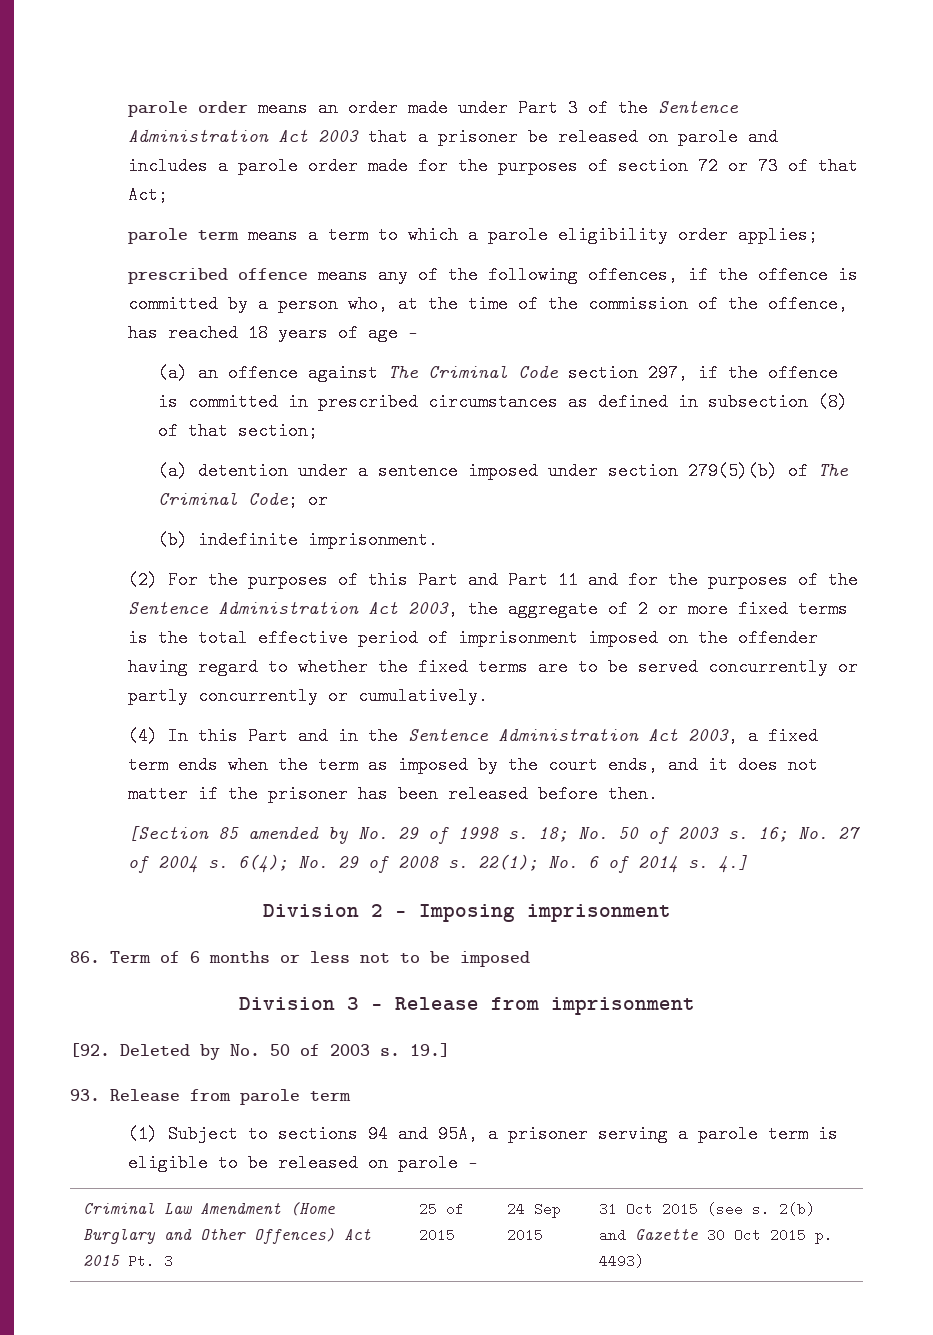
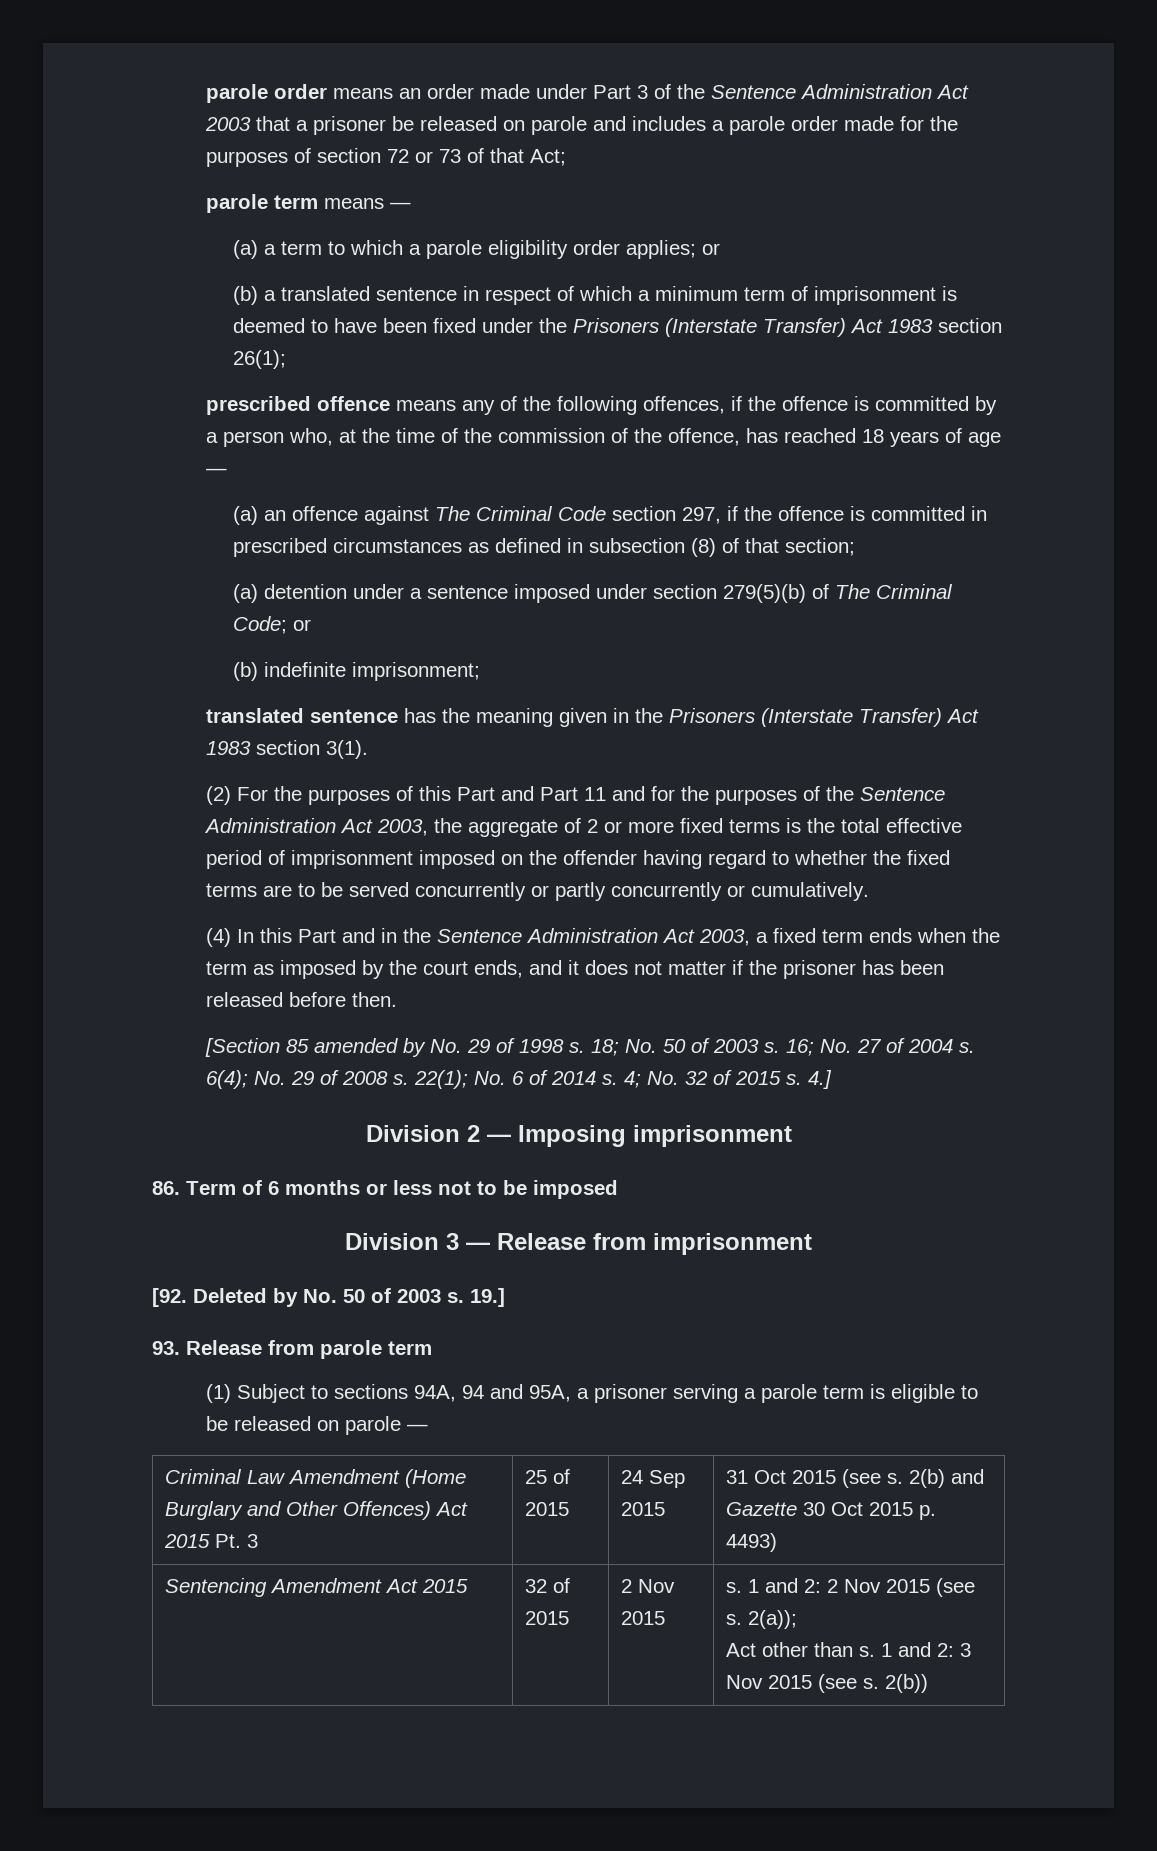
(299, 235) none -> [390,202,412,209] [233,240,259,259] — // (a)
(819, 235) none -> [702,243,721,255] [233,286,958,305] [233,318,1003,337] [233,350,287,369] or // (b) a translated sentence in respect of which a minimum term of imprisonment is deemed to have been fixed under the Prisoners (Interstate Transfer) Act 1983 section 26(1);
[307,531,438,549] imprisonment. -> [352,662,481,681] [206,708,980,727] [206,740,369,759] imprisonment; // translated sentence has the meaning given in the Prisoners (Interstate Transfer) Act 1983 section 3(1).
(709, 864) none -> [624,1070,803,1088] 4; No. 32 of 2015 s.
(359, 1134) none -> [414,1385,457,1402] 94A,
(645, 1261) none -> [165,1578,469,1597] [525,1578,571,1593] [525,1611,570,1625] [621,1579,676,1593] [621,1611,666,1625] [726,1578,976,1597] [726,1610,798,1629] [726,1642,972,1657] [726,1674,929,1693] // Sentencing Amendment Act 2015 | 32 of 2015 | 2 Nov 2015 | s. 1 and 2: 2 Nov 2015 (see s. 2(a)); // Act other than s. 1 and 2: 3 Nov 2015 (see s. 2(b))

